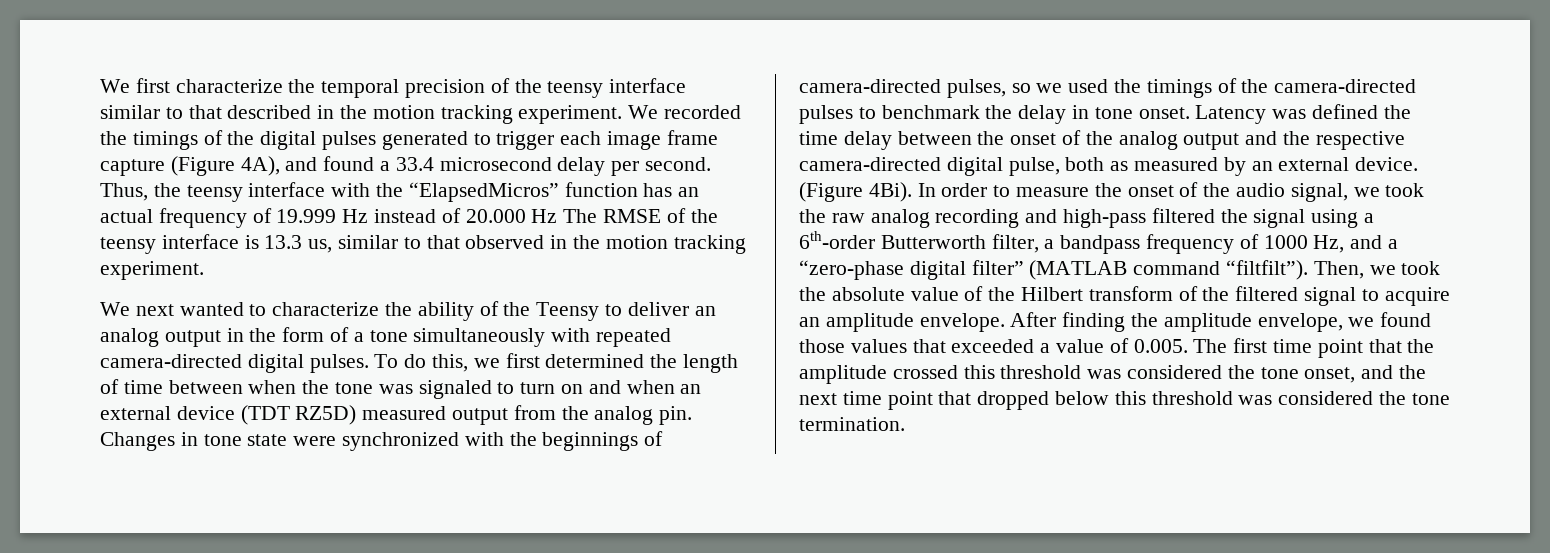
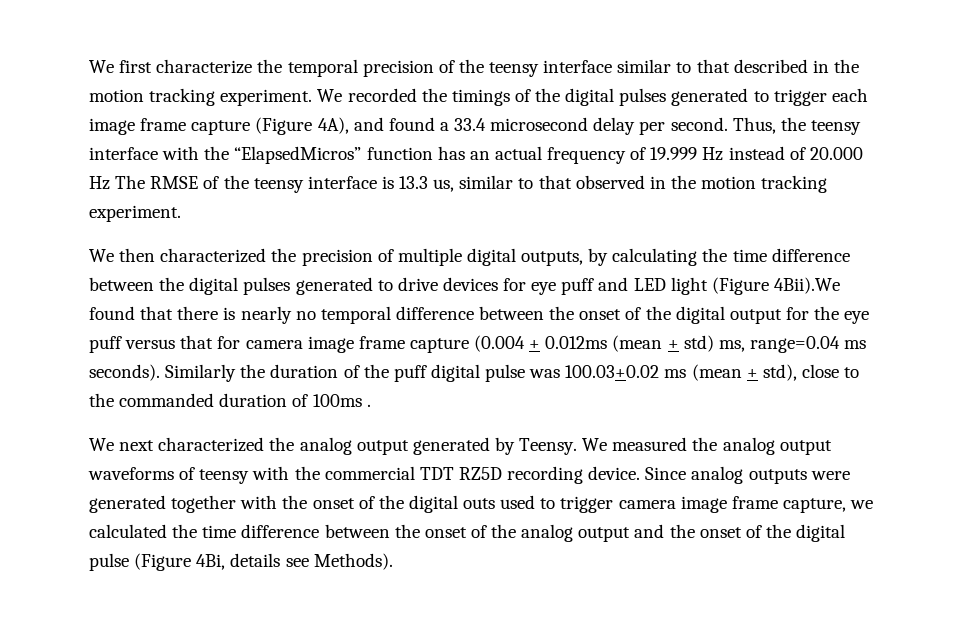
[135,301,716,321] [100,327,672,347] [100,353,739,373] [100,379,702,399] [100,405,693,425] [100,431,664,451] [799,78,1417,98] [799,104,1411,124] [799,131,892,150] next wanted to characterize the ability of the Teensy to deliver an analog output in the form of a tone simultaneously with repeated camera-directed digital pulses. To do this, we first determined the length of time between when the tone was signaled to turn on and when an external device (TDT RZ5D) measured output from the analog pin. Changes in tone state were synchronized with the beginnings of camera-directed pulses, so we used the timings of the camera-directed pulses to benchmark the delay in tone onset. Latency was defined the time delay -> [119,248,850,266] [89,277,840,295] [89,306,870,324] [89,335,867,353] [89,364,860,382] [89,393,371,407] [89,437,832,455] [88,466,850,484] [89,495,874,513] [89,524,320,538] then characterized the precision of multiple digital outputs, by calculating the time difference between the digital pulses generated to drive devices for eye puff and LED light (Figure 4Bii).We found that there is nearly no temporal difference between the onset of the digital output for the eye puff versus that for camera image frame capture (0.004 + 0.012ms (mean + std) ms, range=0.04 ms seconds). Similarly the duration of the puff digital pulse was 100.03+0.02 ms (mean + std), close to the commanded duration of 100ms . // We next characterized the analog output generated by Teensy. We measured the analog output waveforms of teensy with the commercial TDT RZ5D recording device. Since analog outputs were generated together with the onset of the digital outs used to trigger camera image frame capture, we calculated the time difference
[1315,131,1405,150] [799,157,1419,176] [799,182,1425,202] [799,208,1375,228] [799,231,1399,254] [799,260,1441,280] [799,286,1450,306] [799,312,1432,332] [799,338,1435,358] [799,365,1427,384] [799,391,1450,410] [799,417,905,431] respective camera-directed digital pulse, both as measured by an external device. (Figure 4Bi). In order to measure the onset of the audio signal, we took the raw analog recording and high-pass filtered the signal using a 6th-order Butterworth filter, a bandpass frequency of 1000 Hz, and a “zero-phase digital filter” (MATLAB command “filtfilt”). Then, we took the absolute value of the Hilbert transform of the filtered signal to acquire an amplitude envelope. After finding the amplitude envelope, we found those values that exceeded a value of 0.005. The first time point that the amplitude crossed this threshold was considered the tone onset, and the next time point that dropped below this threshold was considered the tone termination. -> [699,524,846,542] [89,553,393,571] onset of the digital pulse (Figure 4Bi, details see Methods).

